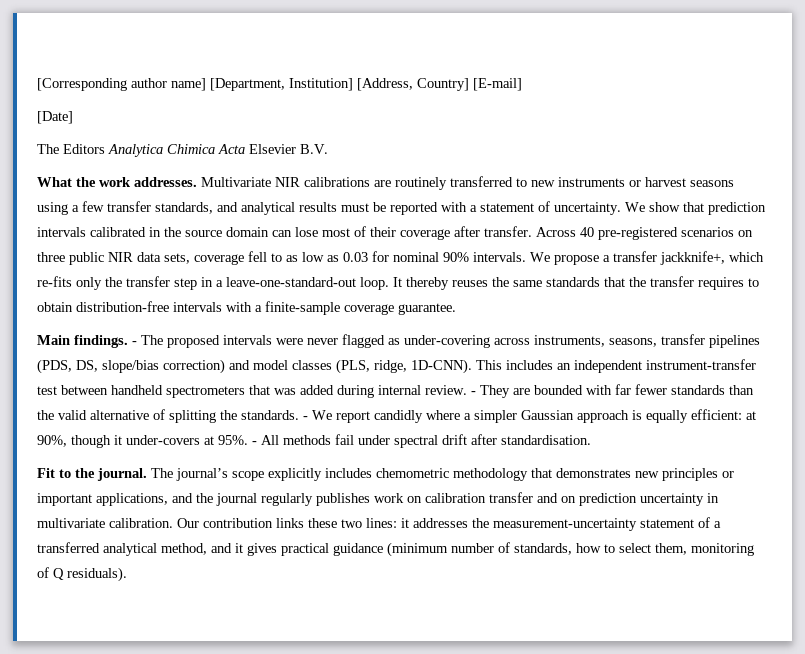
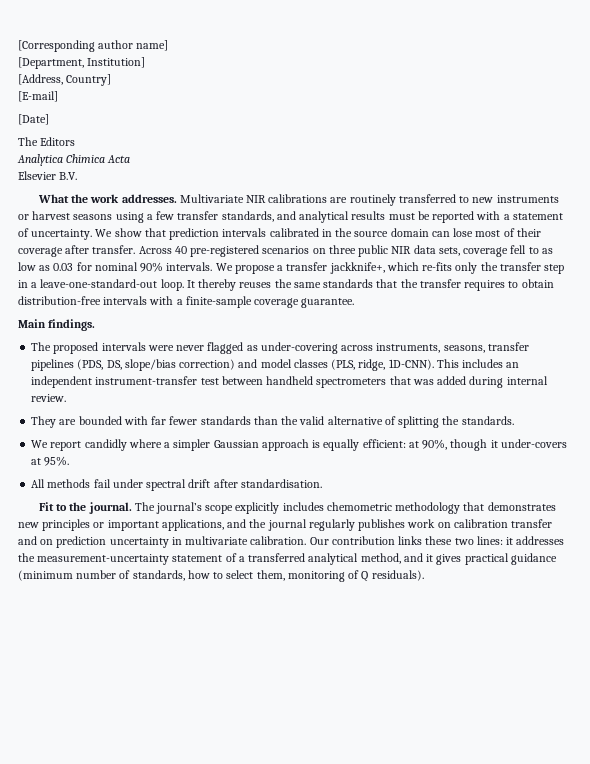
(206, 84) none -> (169, 45) //
(353, 84) none -> (146, 62) //
(469, 84) none -> (112, 80) //
(105, 149) none -> (76, 141) //
(245, 149) none -> (131, 159) //
[132,341,137,345] - -> (96, 325) //
[471,391,476,395] - -> (67, 398) //
[303,416,308,420] - -> (514, 420) //
[252,441,257,445] - -> (70, 461) //

